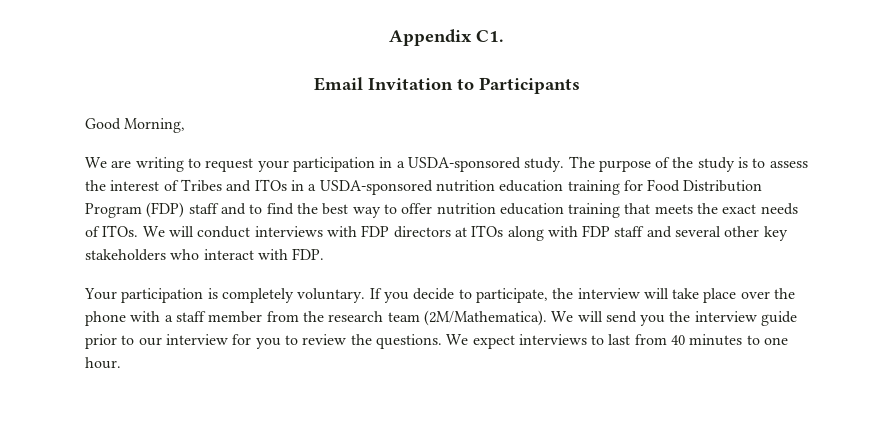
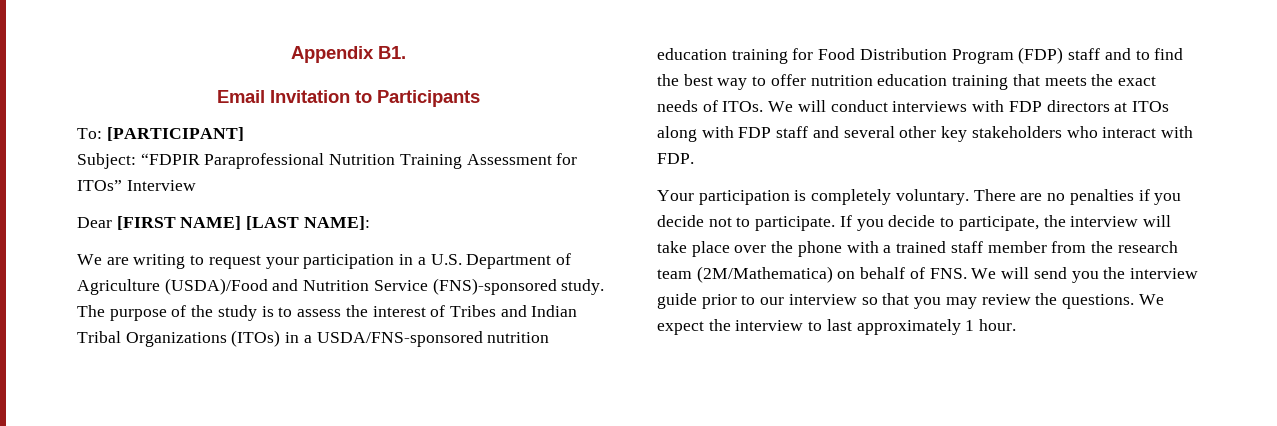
[476,30,504,42] C1. -> [378,46,406,59] B1.
[85,118,186,133] Good Morning, -> [77,127,244,141] [77,153,578,169] [77,180,196,191] [77,216,370,230] To: [PARTICIPANT] // Subject: “FDPIR Paraprofessional Nutrition Training Assessment for ITOs” Interview // Dear [FIRST NAME] [LAST NAME]:
[407,157,521,172] USDA-sponsored -> [430,253,571,269] [77,278,557,295] U.S. Department of Agriculture (USDA)/Food and Nutrition Service (FNS)-sponsored
[254,179,433,195] ITOs in a USDA-sponsored -> [531,305,578,317] [77,330,483,347] Indian Tribal Organizations (ITOs) in a USDA/FNS-sponsored
(366, 295) none -> [973,189,1182,205] [657,215,836,231] There are no penalties if you decide not to participate.
(173, 318) none -> [896,241,947,253] trained
[423,310,547,326] (2M/Mathematica). -> [696,266,967,283] (2M/Mathematica) on behalf of FNS.
[232,334,298,349] for you to -> [861,293,977,309] so that you may
[518,334,789,346] interviews to last from 40 minutes to one -> [708,319,975,335] the interview to last approximately 1

